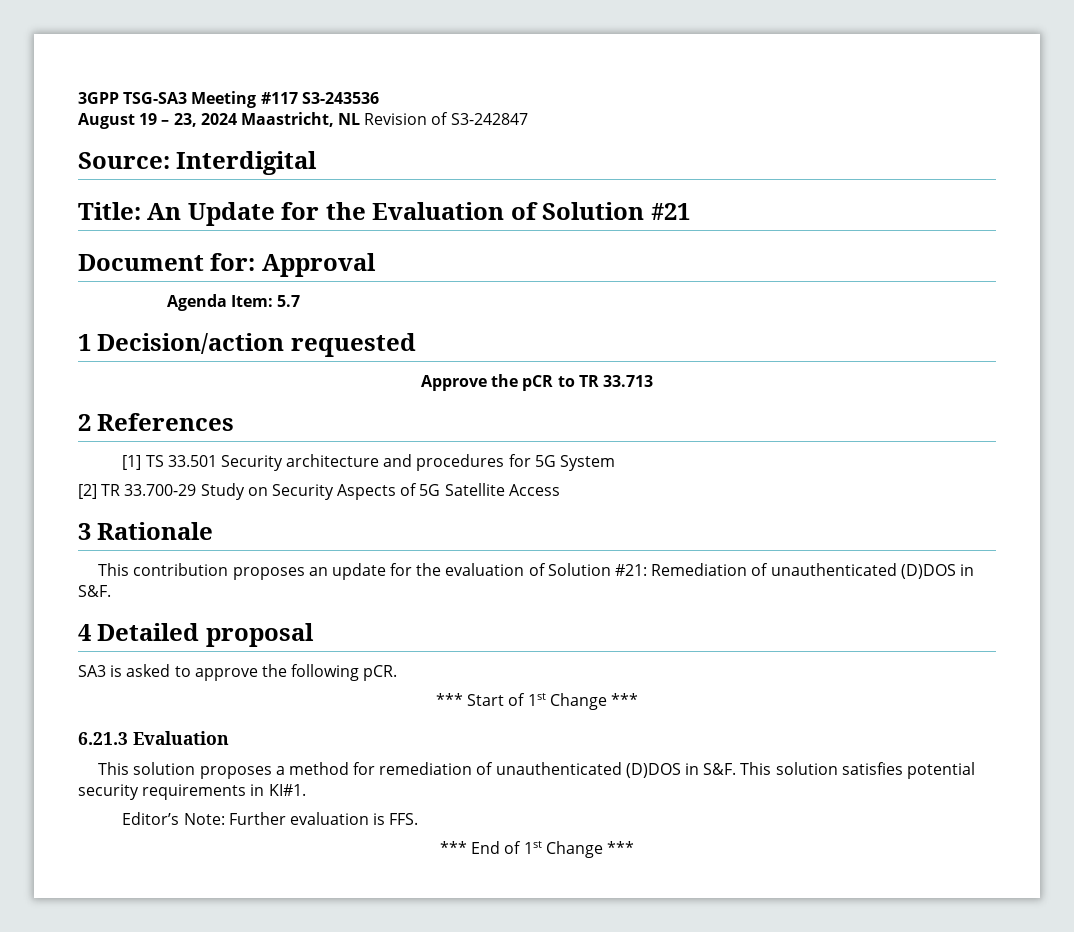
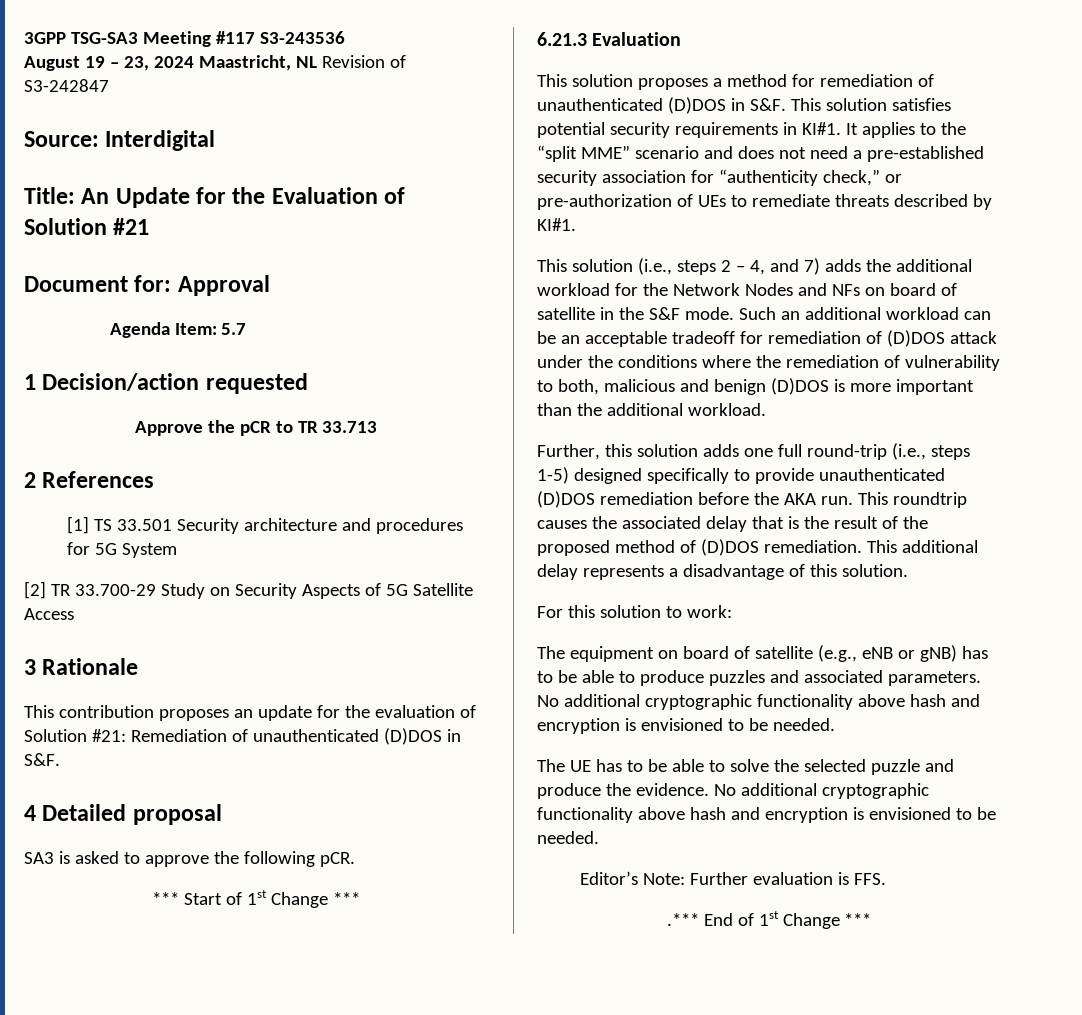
(306, 790) none -> [845,122,966,138] [537,145,984,162] [537,169,902,186] [537,194,992,210] [537,218,576,231] [537,258,972,275] [537,283,957,296] [537,307,991,320] [537,330,997,347] [537,355,1000,371] [537,378,974,395] [537,403,766,416] [537,443,970,460] [537,467,945,484] [537,491,967,508] [537,516,928,532] [537,539,978,556] [537,564,908,580] [537,605,732,618] [537,645,988,662] [537,670,981,686] [537,694,980,710] [537,718,835,734] [537,759,954,775] [537,783,929,799] [537,807,996,823] [537,831,599,844] It applies to the “split MME” scenario and does not need a pre-established security association for “authenticity check,” or pre-authorization of UEs to remediate threats described by KI#1. // This solution (i.e., steps 2 – 4, and 7) adds the additional workload for the Network Nodes and NFs on board of satellite in the S&F mode. Such an additional workload can be an acceptable tradeoff for remediation of (D)DOS attack under the conditions where the remediation of vulnerability to both, malicious and benign (D)DOS is more important than the additional workload. // Further, this solution adds one full round-trip (i.e., steps 1-5) designed specifically to provide unauthenticated (D)DOS remediation before the AKA run. This roundtrip causes the associated delay that is the result of the proposed method of (D)DOS remediation. This additional delay represents a disadvantage of this solution. // For this solution to work: // The equipment on board of satellite (e.g., eNB or gNB) has to be able to produce puzzles and associated parameters. No additional cryptographic functionality above hash and encryption is envisioned to be needed. // The UE has to be able to solve the selected puzzle and produce the evidence. No additional cryptographic functionality above hash and encryption is envisioned to be needed.
[440,841,468,854] *** -> [666,913,699,926] .***

